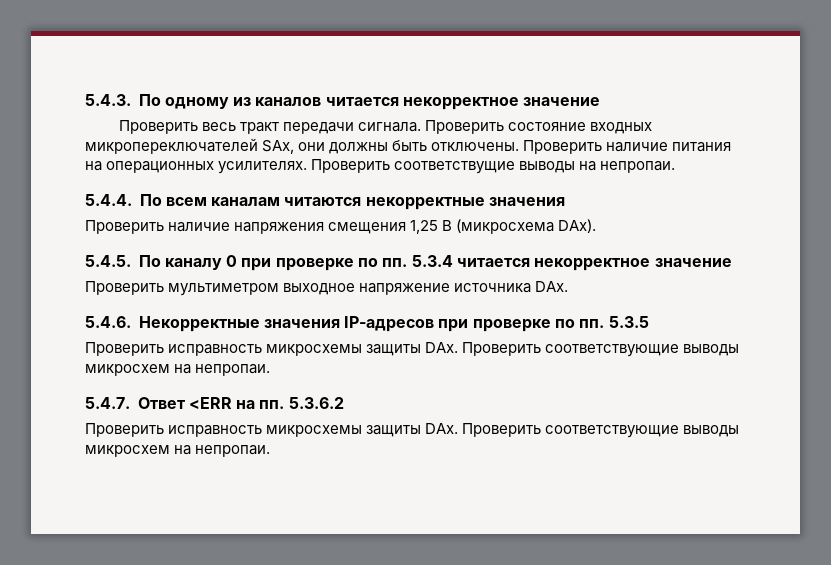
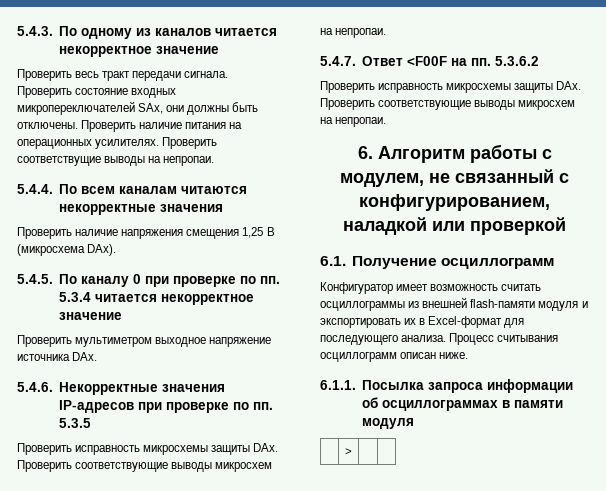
[188,397,232,409] <ERR -> [406,56,447,66] <F00F
(271, 451) none -> [357,144,552,163] [340,169,569,187] [359,194,550,211] [343,217,566,235] [320,256,554,269] [320,282,542,294] [320,297,588,311] [320,316,525,328] [320,333,559,345] [320,352,469,362] [320,379,573,393] [361,397,563,411] [361,418,414,429] [345,448,352,455] // 6. Алгоритм работы с модулем, не связанный с конфигурированием, наладкой или проверкой // 6.1. Получение осциллограмм // Конфигуратор имеет возможность считать осциллограммы из внешней flash-памяти модуля и экспортировать их в Excel-формат для последующего анализа. Процесс считывания осциллограмм описан ниже. // 6.1.1. Посылка запроса информации об осциллограммах в памяти модуля // | > | |

